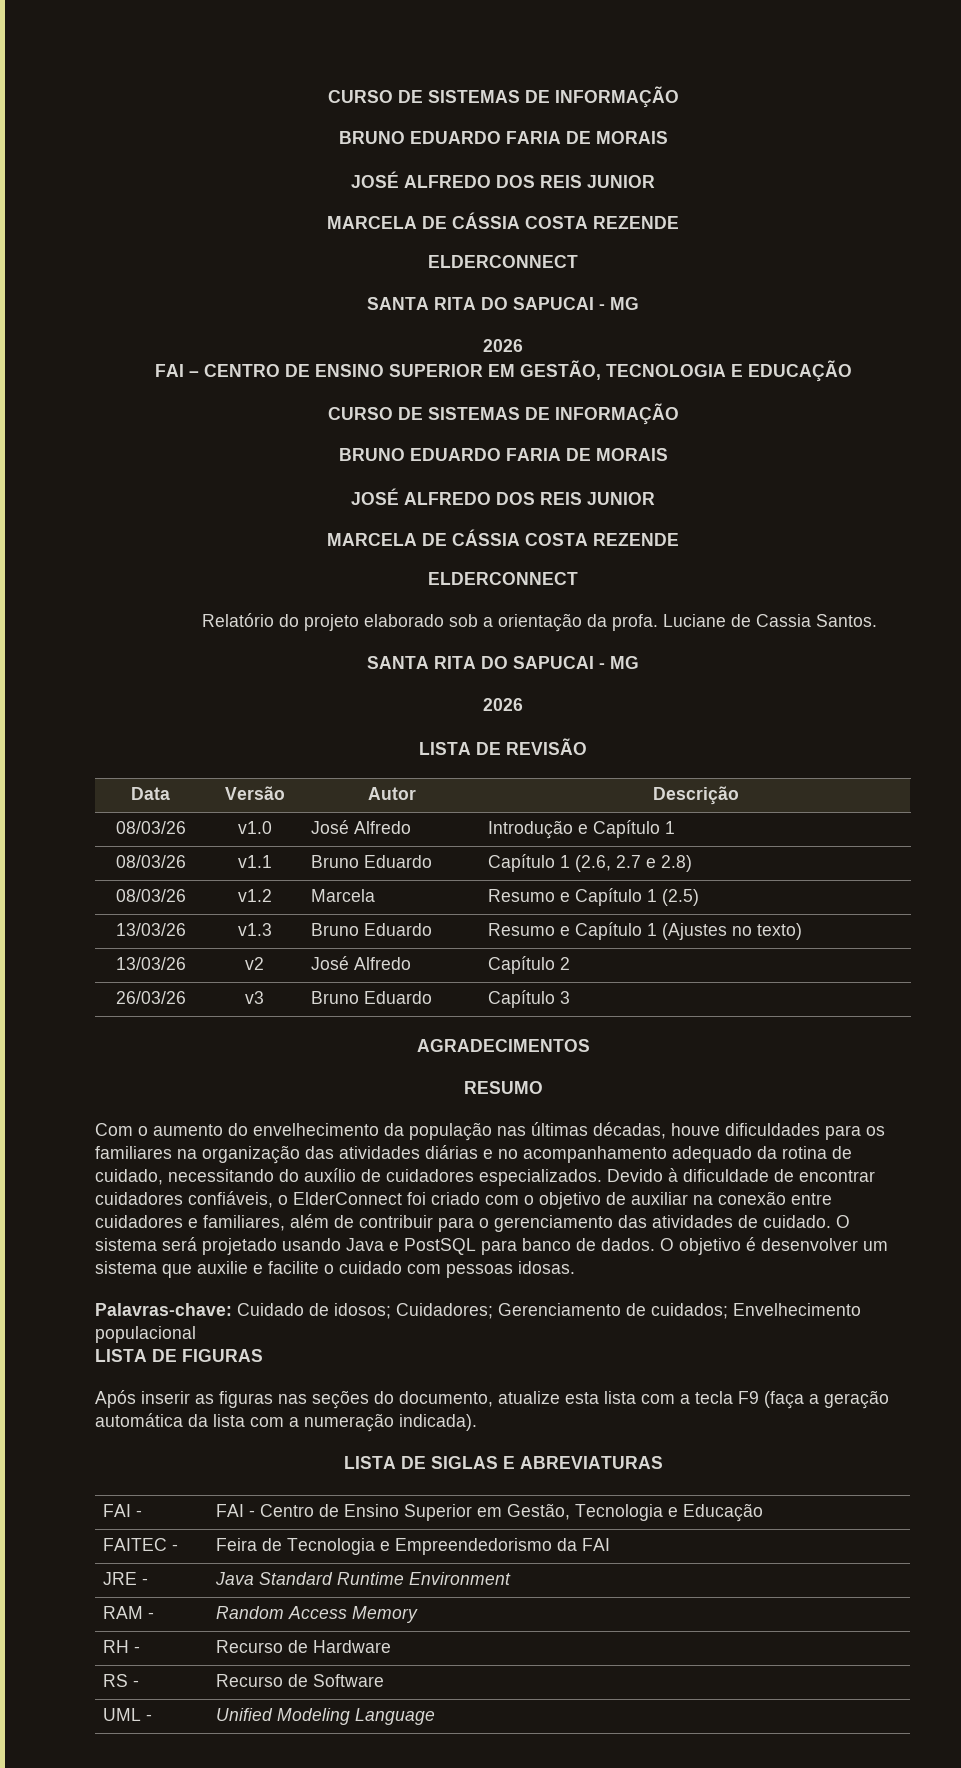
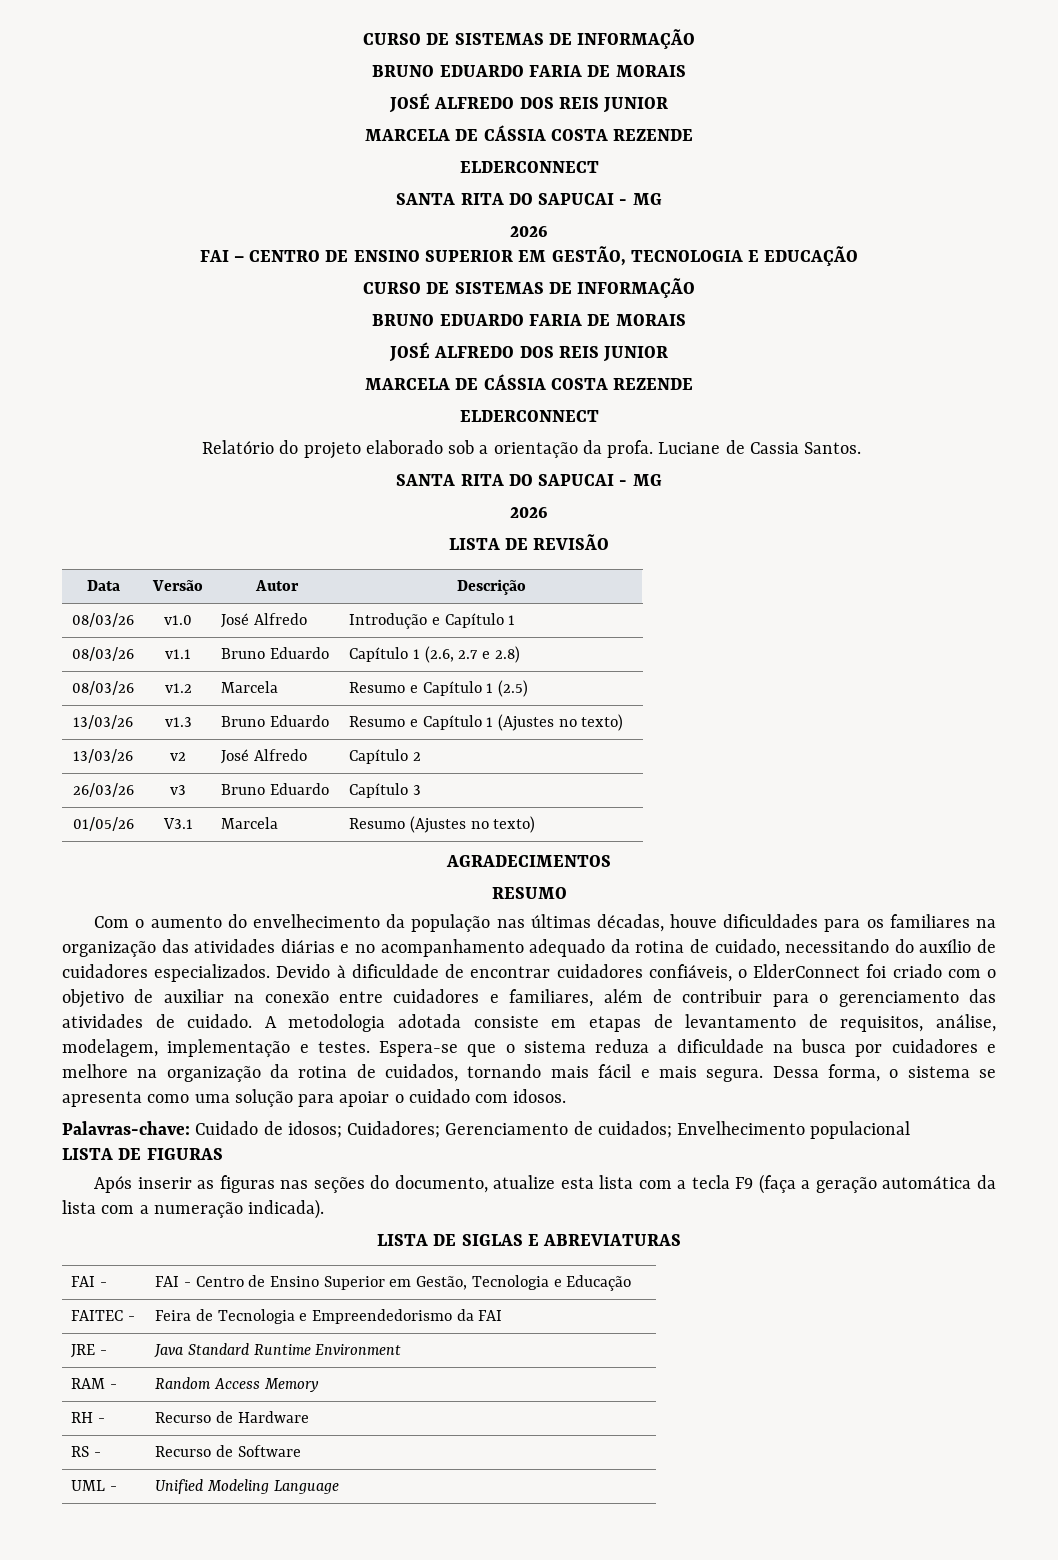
(571, 997) none -> [72,817,134,831] [162,818,193,829] [221,817,279,829] [349,816,536,833] // 01/05/26 | V3.1 | Marcela | Resumo (Ajustes no texto)
[836,1215,850,1228] [95,1237,888,1255] [95,1261,319,1278] O sistema será projetado usando Java e PostSQL para banco de dados. O objetivo é desenvolver um sistema que auxilie e facilite -> [264,1014,997,1032] [62,1039,996,1057] [62,1064,997,1082] [62,1089,390,1107] A metodologia adotada consiste em etapas de levantamento de requisitos, análise, modelagem, implementação e testes. Espera-se que o sistema reduza a dificuldade na busca por cuidadores e melhore na organização da rotina de cuidados, tornando mais fácil e mais segura. Dessa forma, o sistema se apresenta como uma solução para apoiar
[446,1261,575,1278] pessoas idosas. -> [513,1089,567,1103] idosos.

